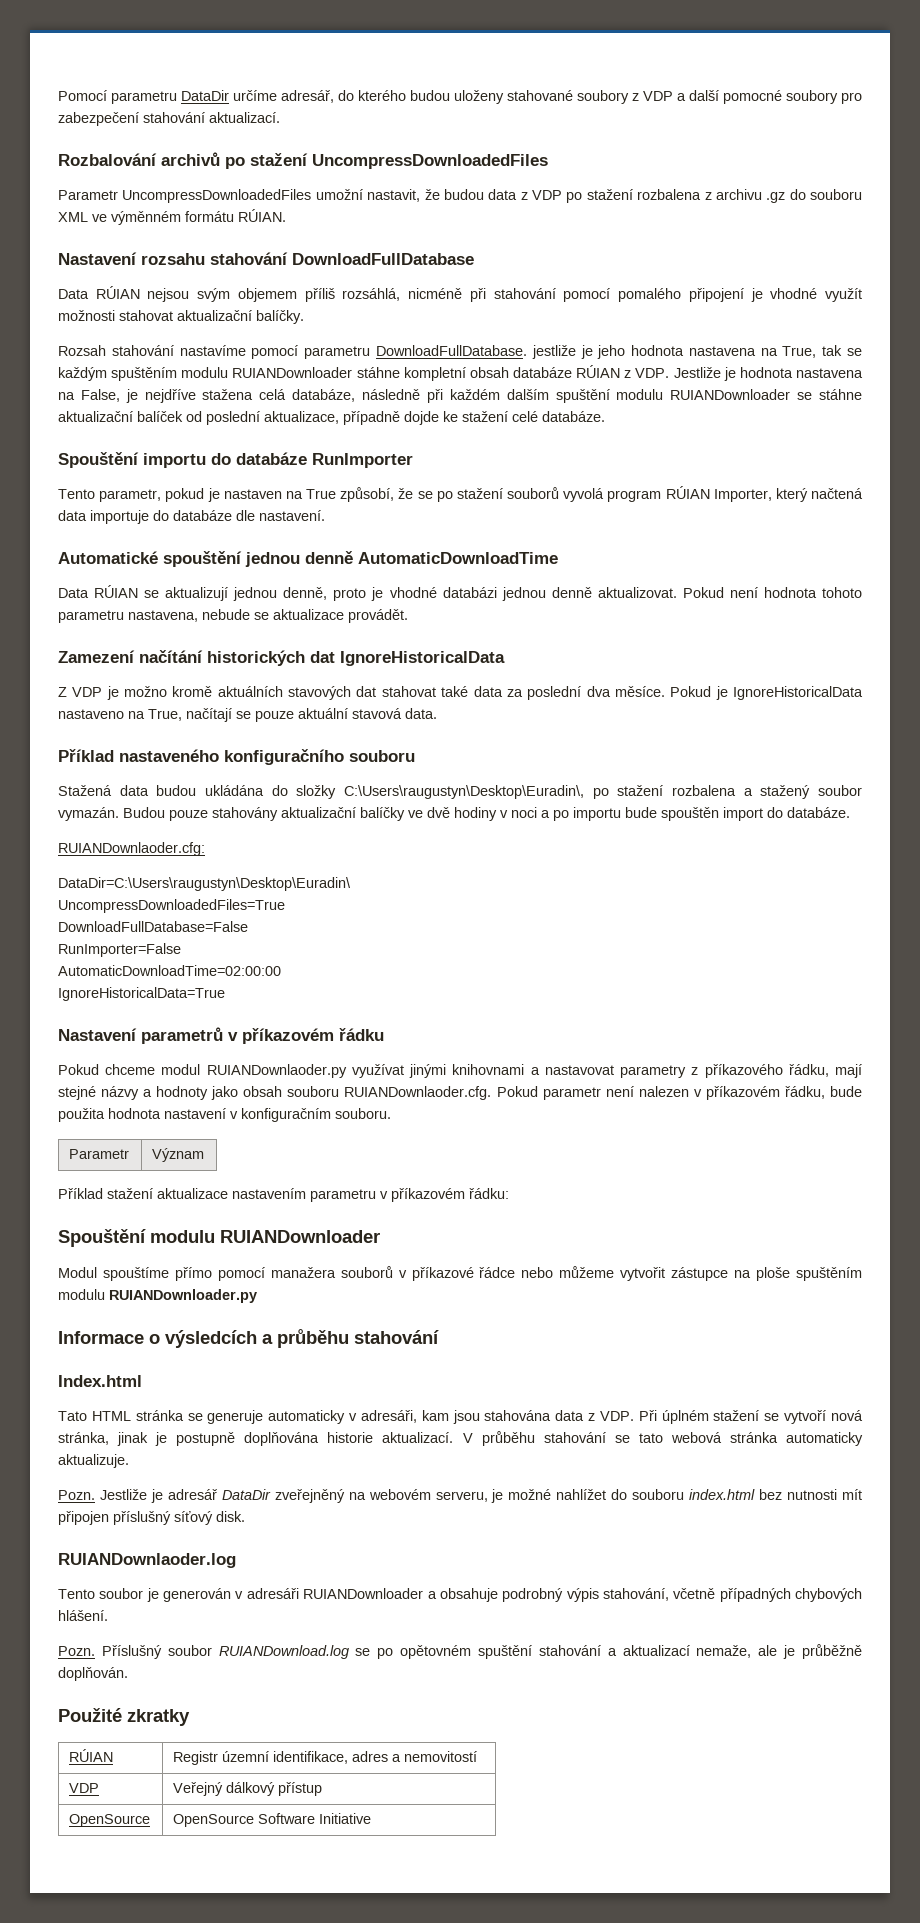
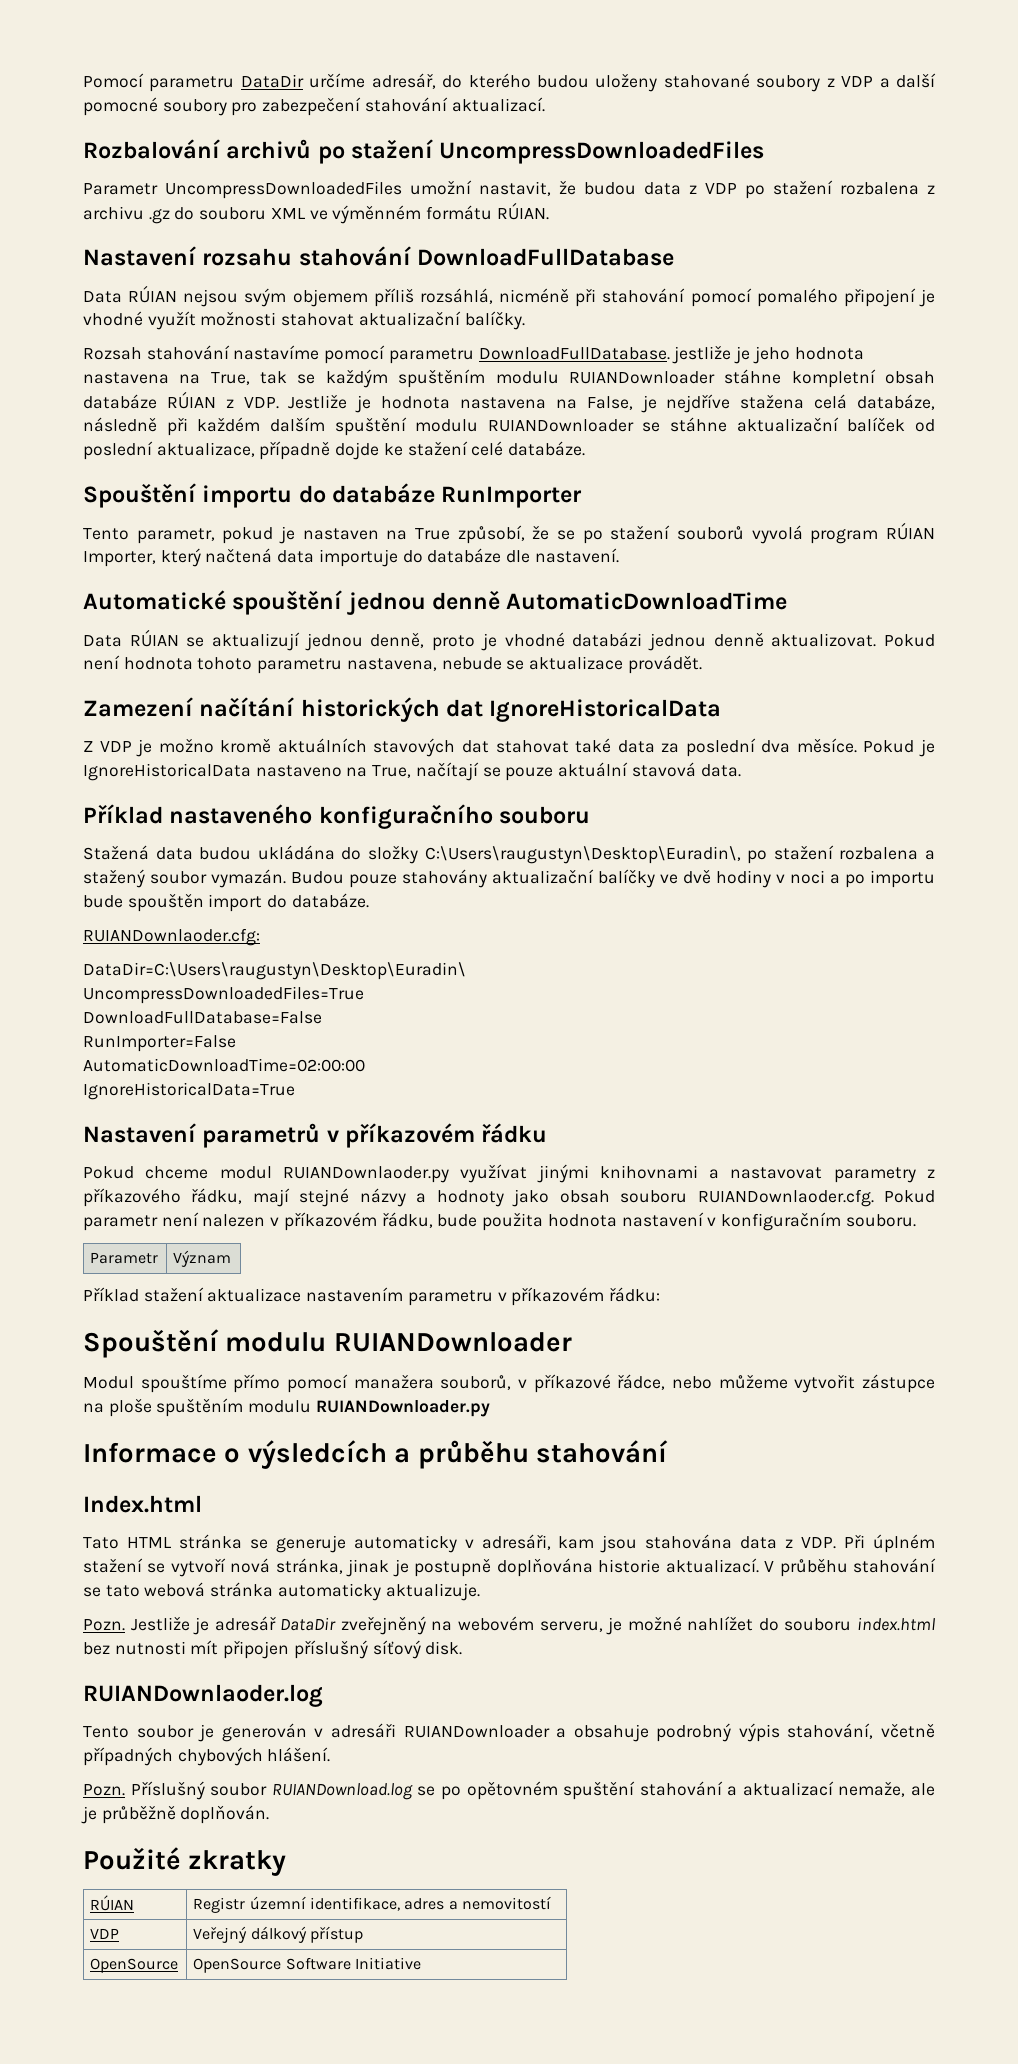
[340,1266,393,1278] souborů -> [440,1375,512,1390] souborů,
[479,1267,516,1278] řádce -> [617,1374,666,1390] řádce,

